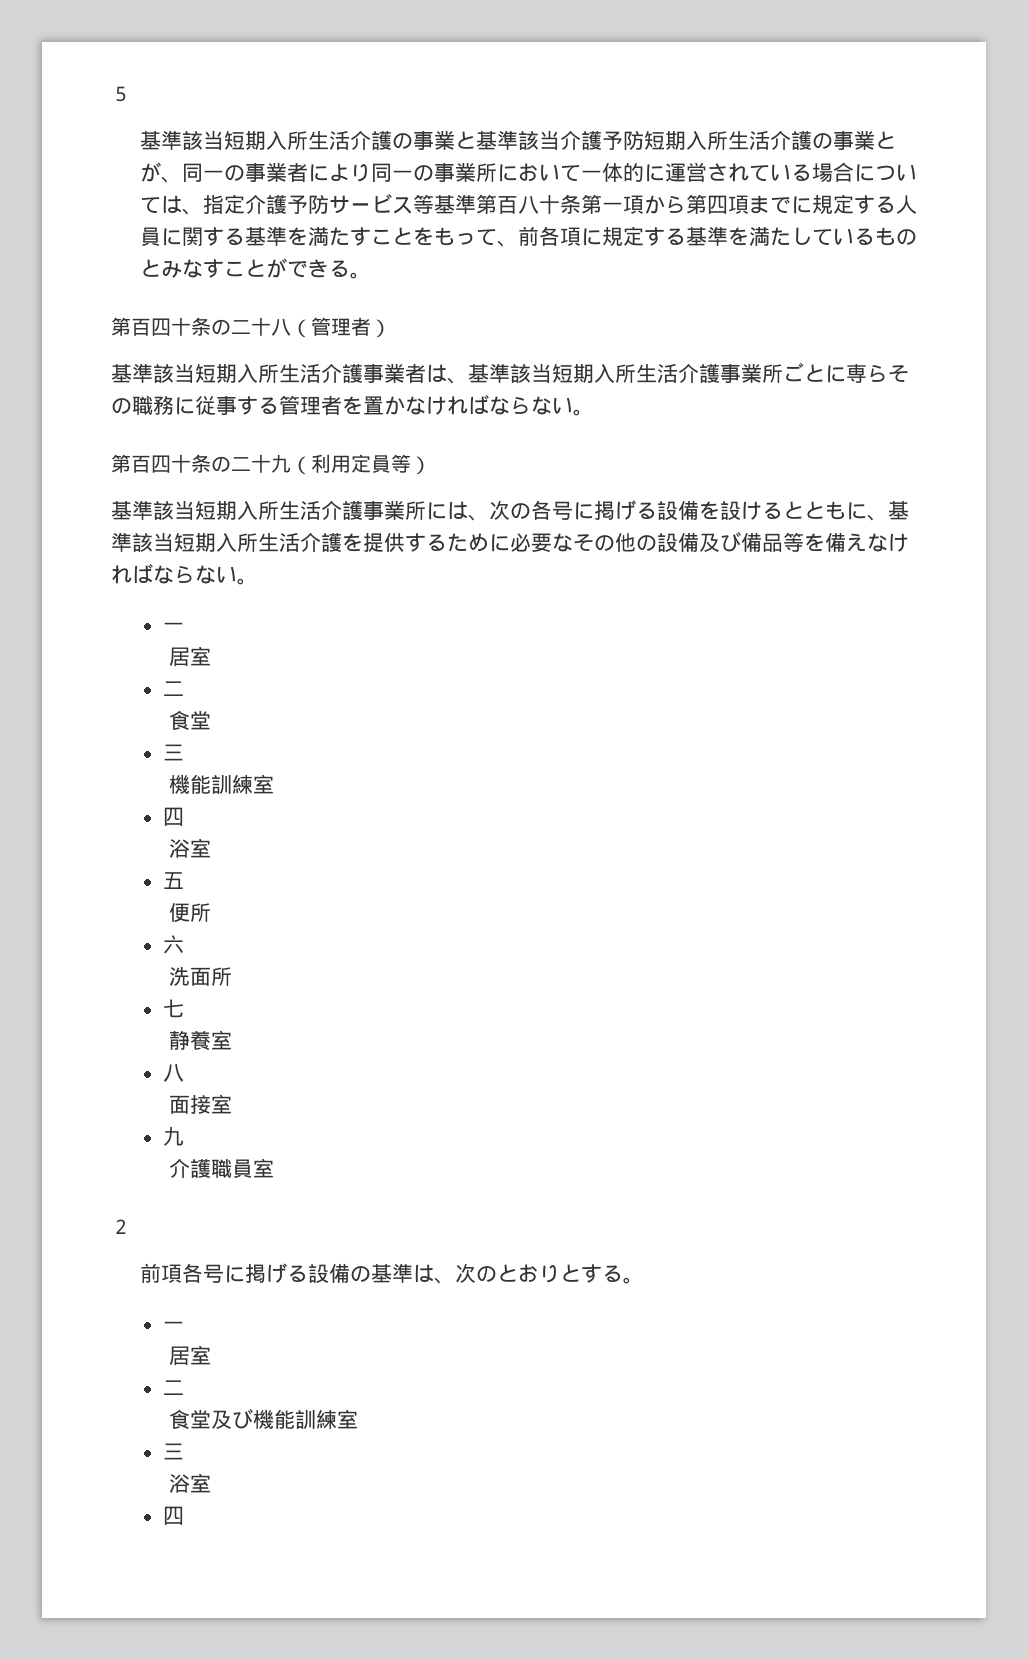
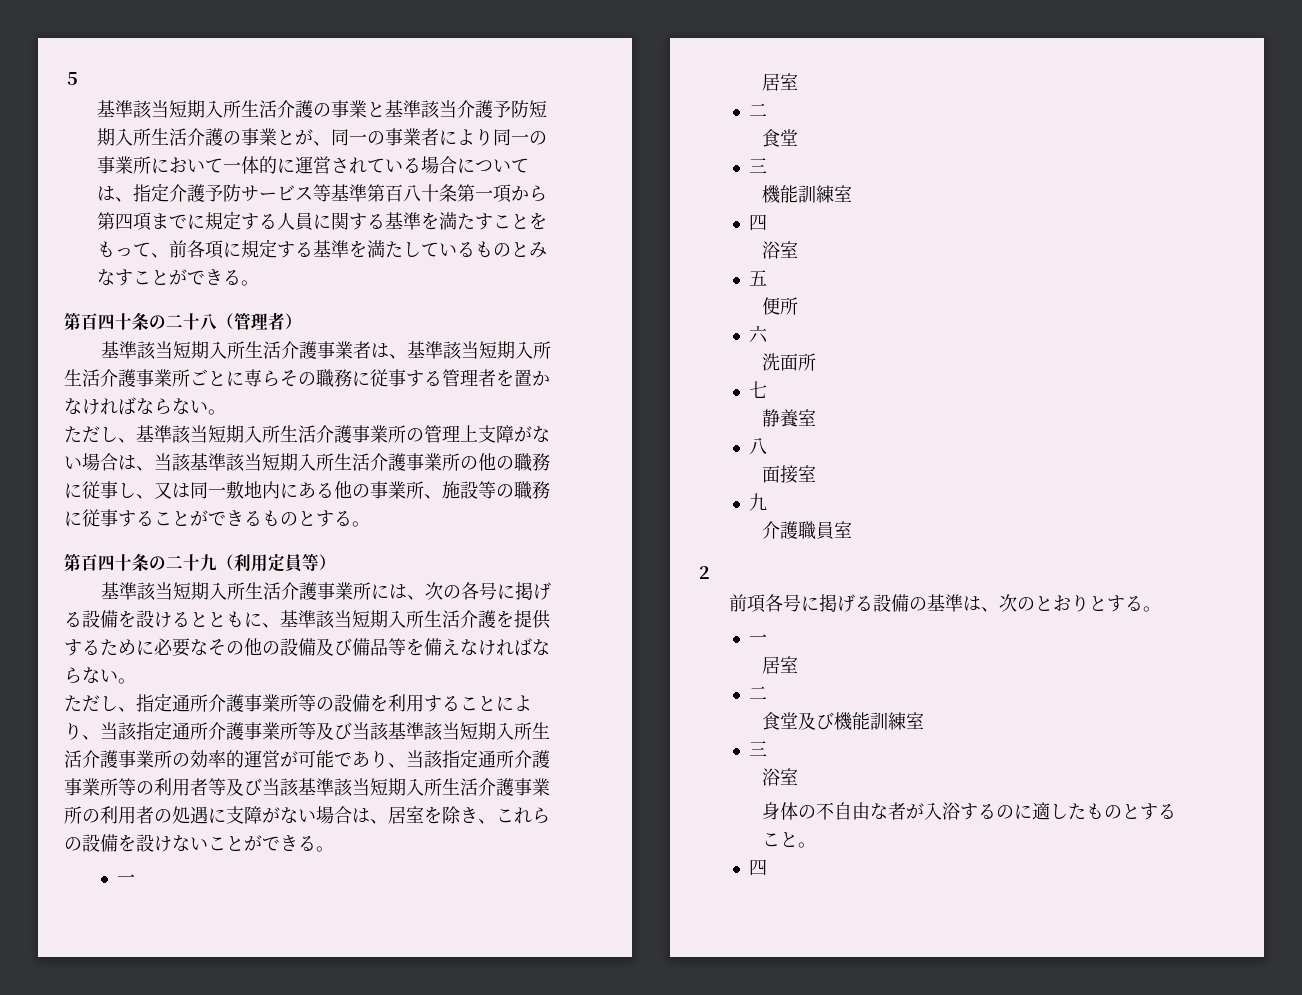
(594, 412) none -> [64,425,550,444] [64,453,550,472] [64,481,550,499] [64,509,370,527] // ただし、基準該当短期入所生活介護事業所の管理上支障がない場合は、当該基準該当短期入所生活介護事業所の他の職務に従事し、又は同一敷地内にある他の事業所、施設等の職務に従事することができるものとする。
(258, 581) none -> [64,693,532,712] [64,721,550,741] [64,749,550,769] [64,778,550,797] [64,806,550,824] [64,834,334,852] // ただし、指定通所介護事業所等の設備を利用することにより、当該指定通所介護事業所等及び当該基準該当短期入所生活介護事業所の効率的運営が可能であり、当該指定通所介護事業所等の利用者等及び当該基準該当短期入所生活介護事業所の利用者の処遇に支障がない場合は、居室を除き、これらの設備を設けないことができる。
(211, 1483) none -> [762,802,1177,820] [762,832,817,848] // 身体の不自由な者が入浴するのに適したものとすること。

